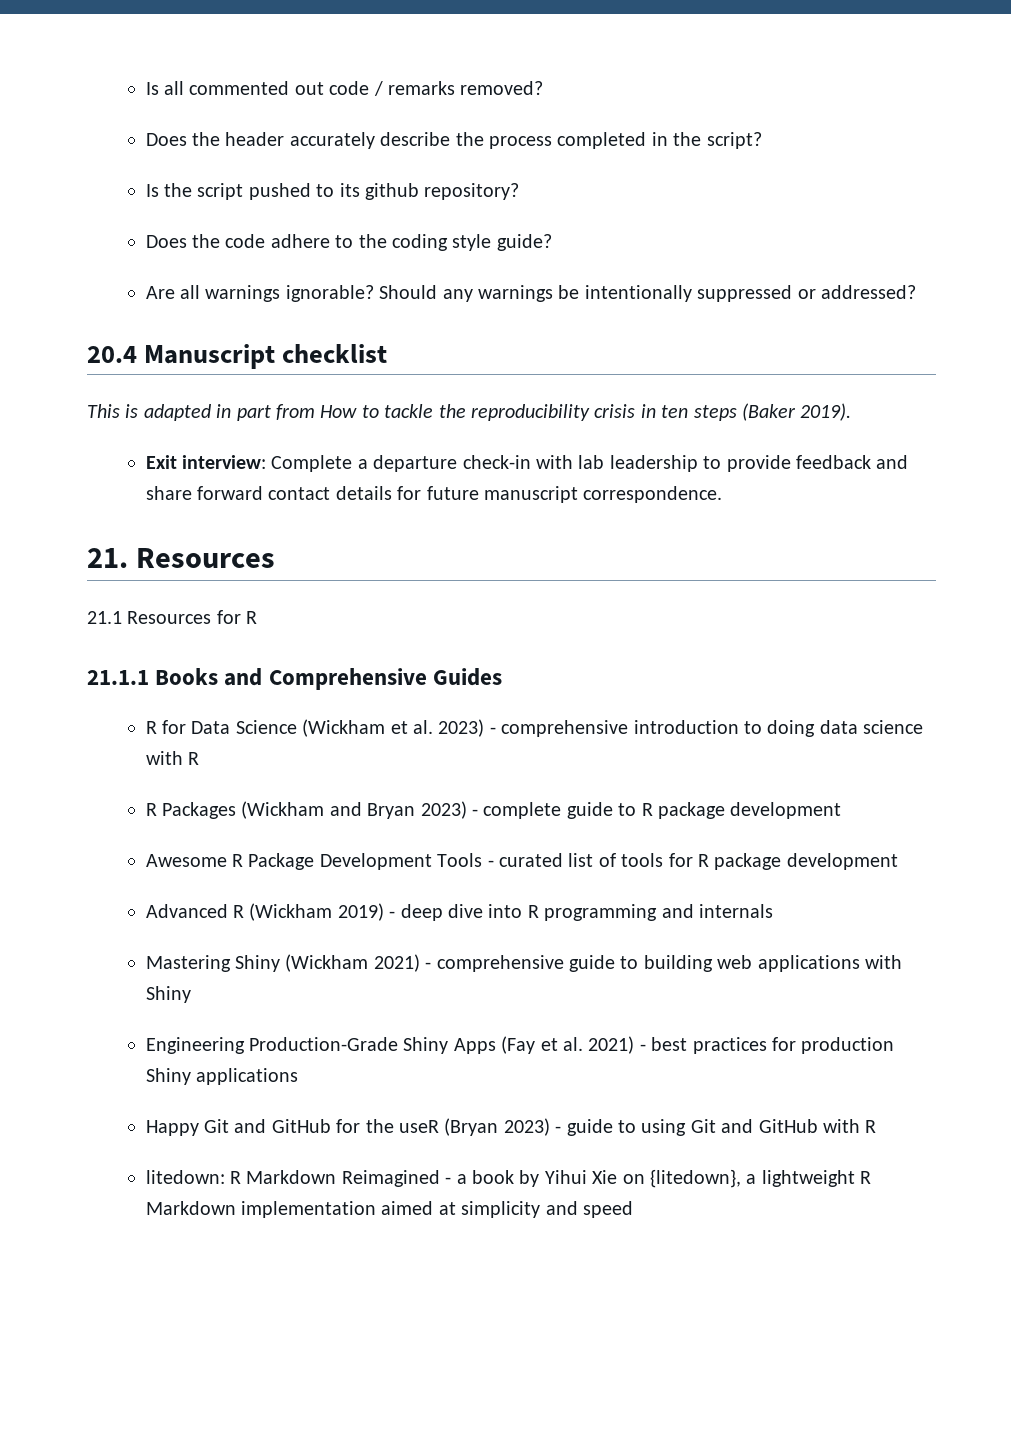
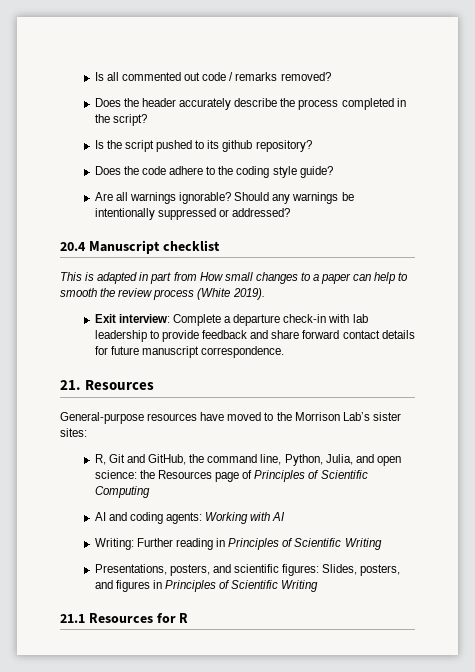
[361,403,796,421] to tackle the reproducibility crisis in ten steps (Baker -> [224,272,409,284] [60,288,231,300] small changes to a paper can help to smooth the review process (White
[87,610,258,624] [87,668,502,690] [145,719,924,737] [145,751,200,765] [145,801,842,819] [145,853,898,870] [145,903,774,921] [145,954,903,972] [145,986,191,1003] [145,1036,895,1054] [145,1068,299,1085] [145,1118,877,1136] [145,1169,872,1188] [145,1201,634,1218] 21.1 Resources for R // 21.1.1 Books and Comprehensive Guides // R for Data Science (Wickham et al. 2023) - comprehensive introduction to doing data science with R // R Packages (Wickham and Bryan 2023) - complete guide to R package development // Awesome R Package Development Tools - curated list of tools for R package development // Advanced R (Wickham 2019) - deep dive into R programming and internals // Mastering Shiny (Wickham 2021) - comprehensive guide to building web applications with Shiny // Engineering Production-Grade Shiny Apps (Fay et al. 2021) - best practices for production Shiny applications // Happy Git and GitHub for the useR (Bryan 2023) - guide to using Git and GitHub with R // litedown: R Markdown Reimagined - a book by Yihui Xie on {litedown}, a lightweight R Markdown implementation aimed at simplicity and speed -> [60,412,401,424] [60,428,87,437] [94,454,401,466] [94,470,368,482] [94,486,150,498] [94,512,286,524] [94,538,382,550] [94,564,401,576] [94,580,319,592] [60,613,189,623] General-purpose resources have moved to the Morrison Lab’s sister sites: // R, Git and GitHub, the command line, Python, Julia, and open science: the Resources page of Principles of Scientific Computing // AI and coding agents: Working with AI // Writing: Further reading in Principles of Scientific Writing // Presentations, posters, and scientific figures: Slides, posters, and figures in Principles of Scientific Writing // 21.1 Resources for R

